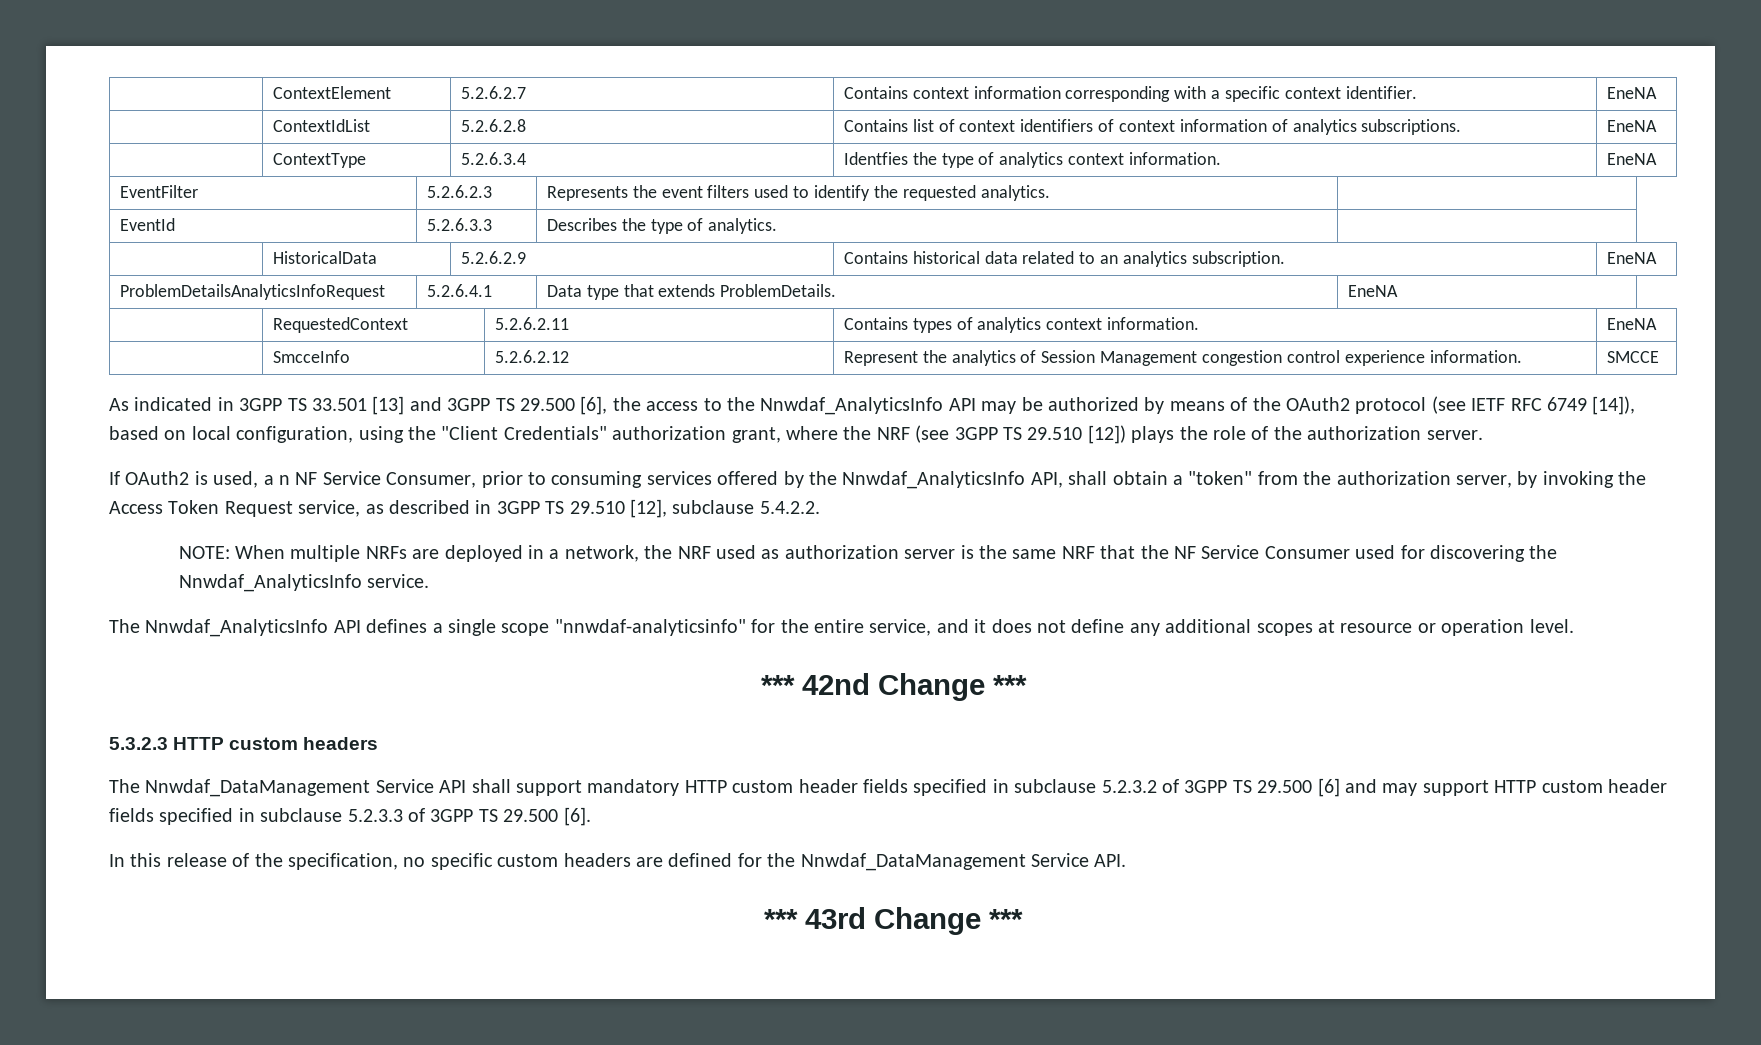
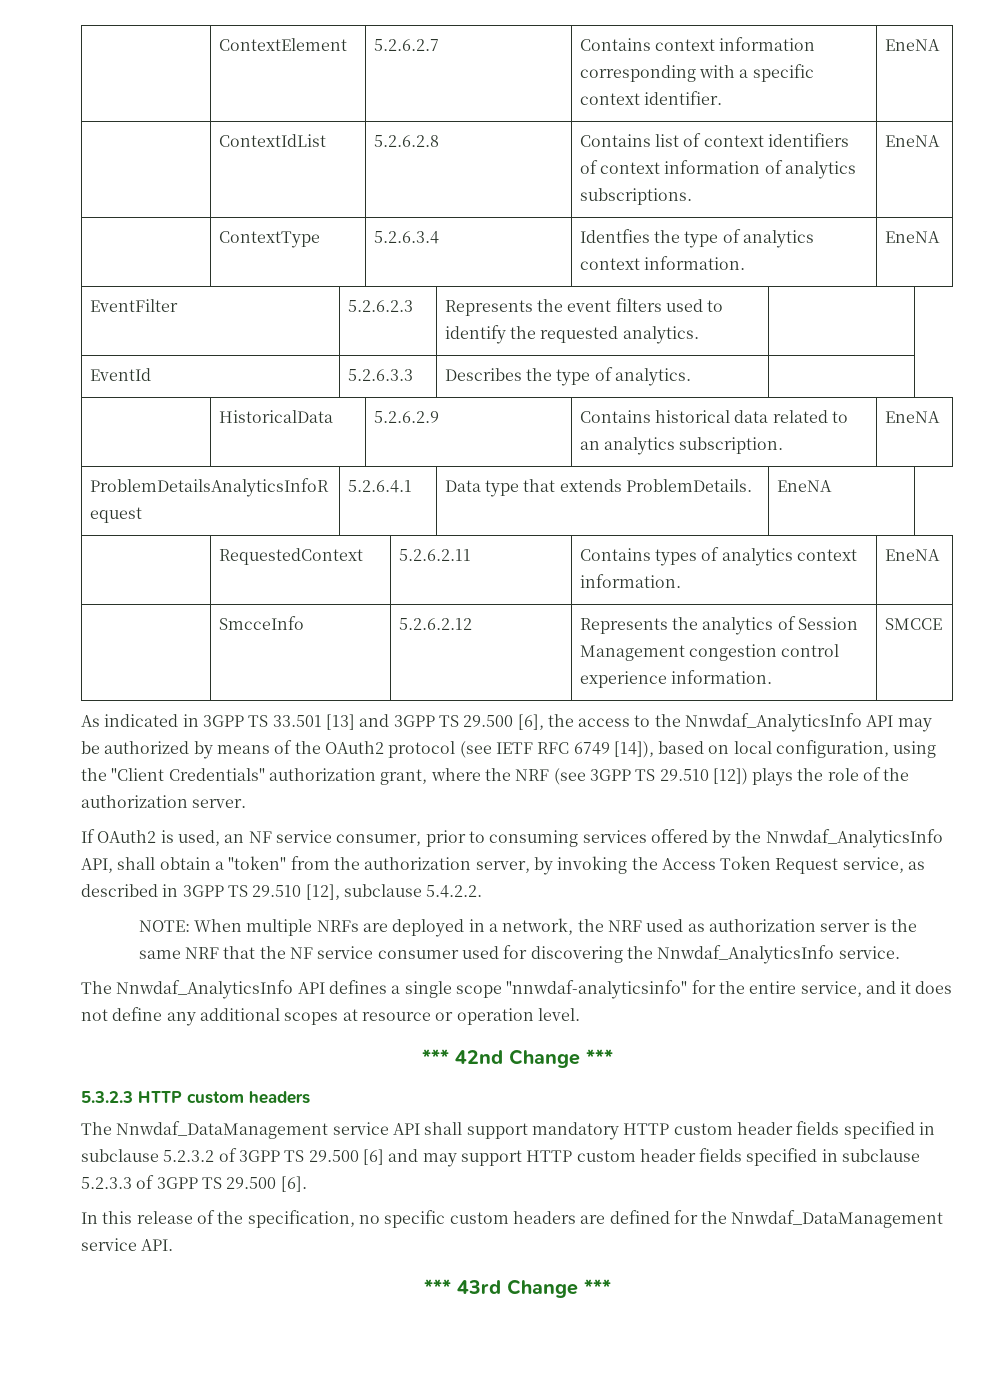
[843,351,918,366] Represent -> [579,618,668,634] Represents
[263,471,477,488] a n NF Service Consumer, -> [224,830,422,846] an NF service consumer,
[1201,545,1350,559] Service Consumer -> [317,946,459,959] service consumer
[375,779,434,793] Service -> [332,1122,389,1135] service
[1030,853,1089,867] Service -> [81,1238,137,1251] service

